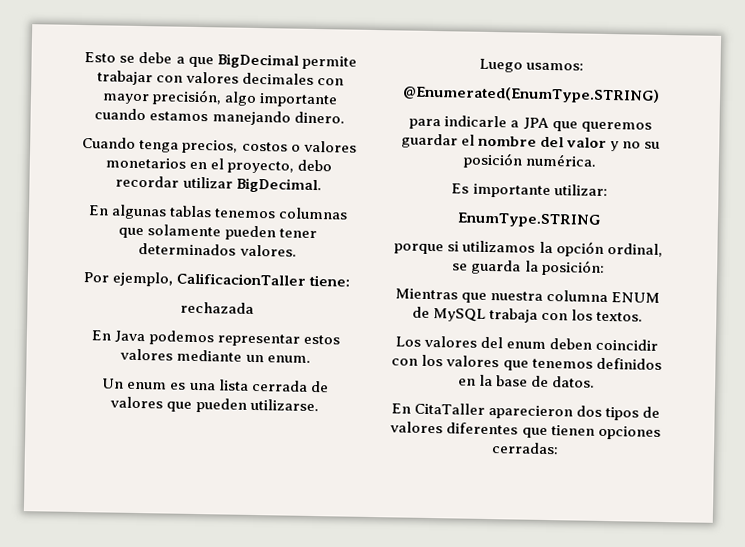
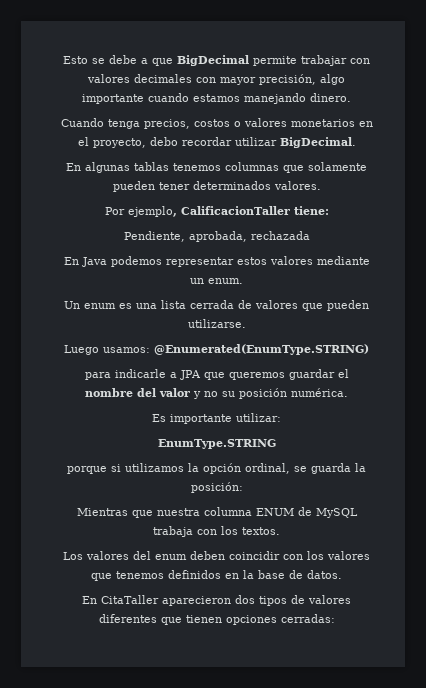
(351, 280) none -> [123,231,247,242] Pendiente, aprobada,
(585, 66) // -> (151, 350) none

